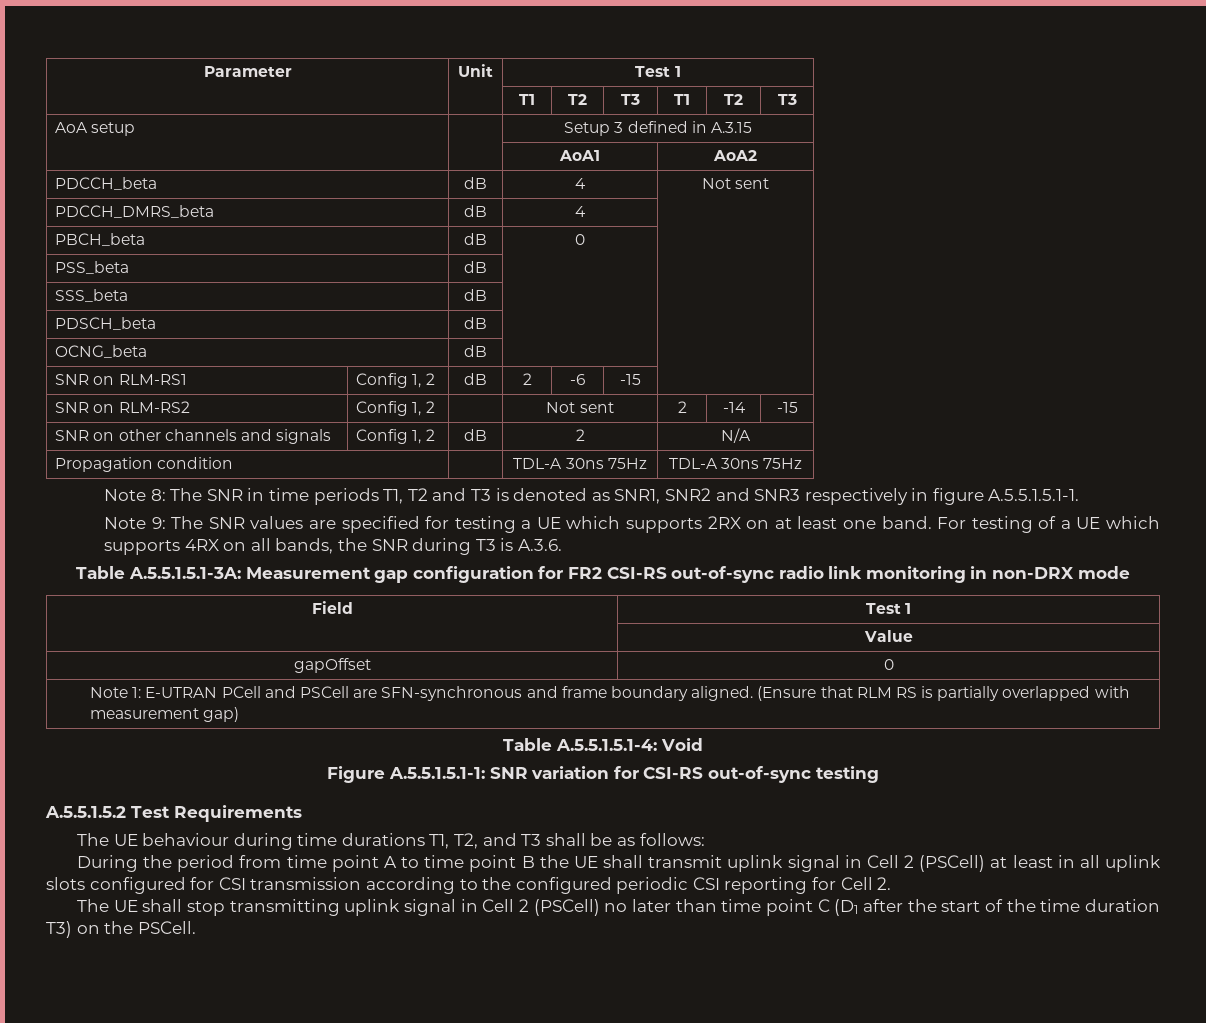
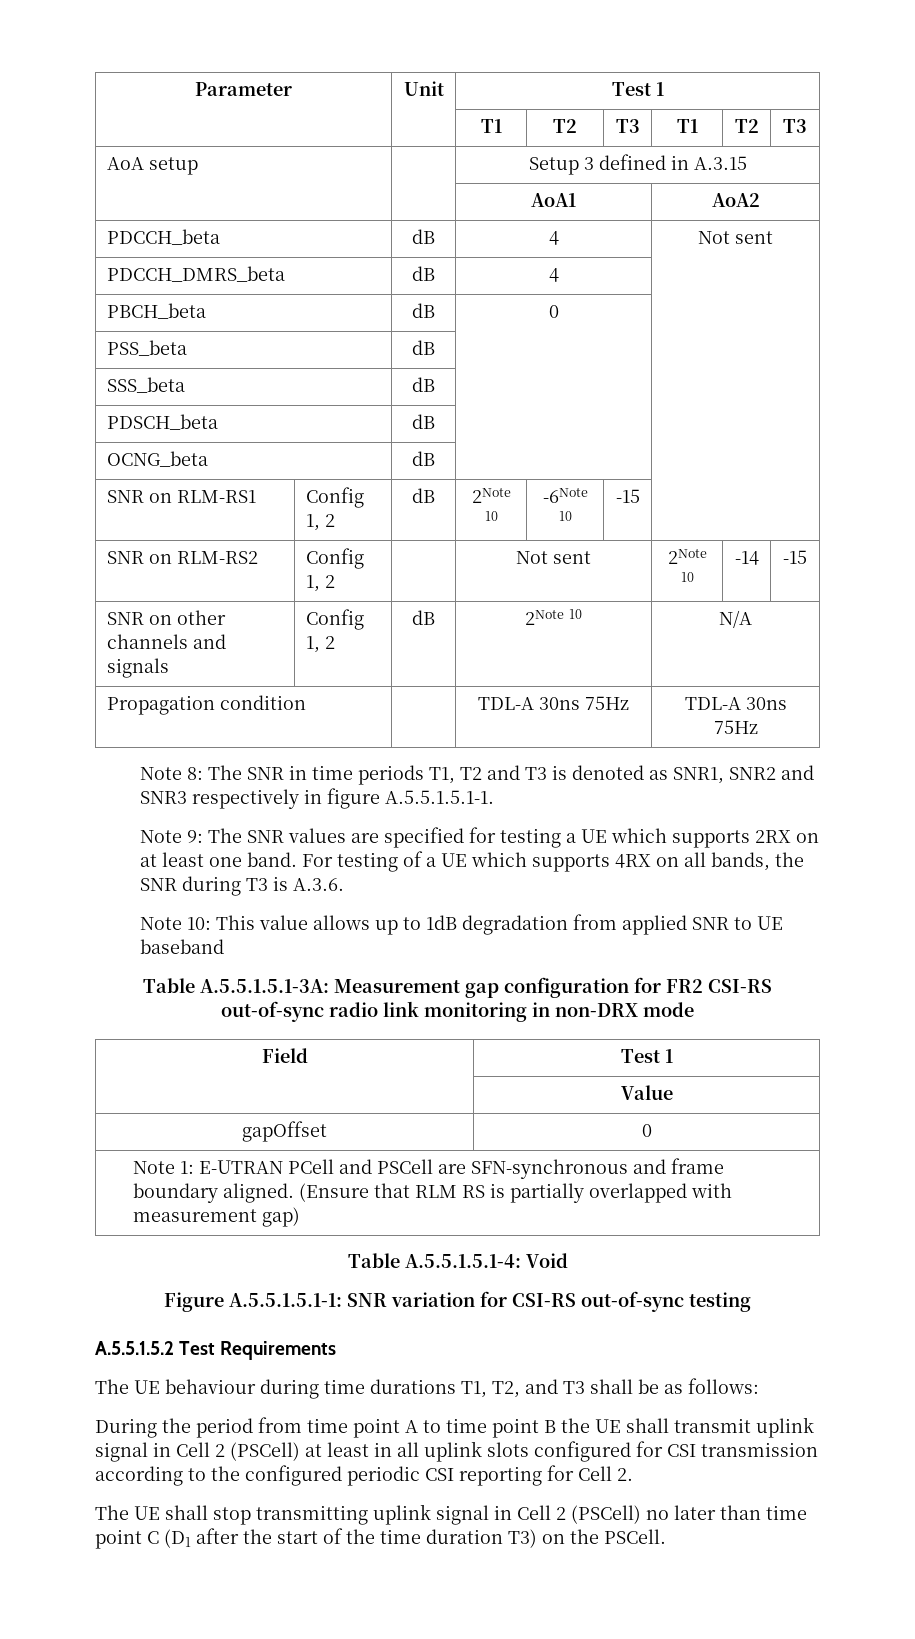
[522,373,532,385] [570,374,585,385] 2 | -6 -> [471,488,511,503] [484,511,498,521] [542,488,588,503] [558,511,572,521] 2Note 10 | -6Note 10
[677,401,687,413] 2 -> [667,549,707,564] [680,572,694,582] 2Note 10
[575,429,585,441] 2 -> [525,609,582,625] 2Note 10
(562, 545) none -> [139,914,783,935] [139,939,224,954] // Note 10: This value allows up to 1dB degradation from applied SNR to UE baseband

